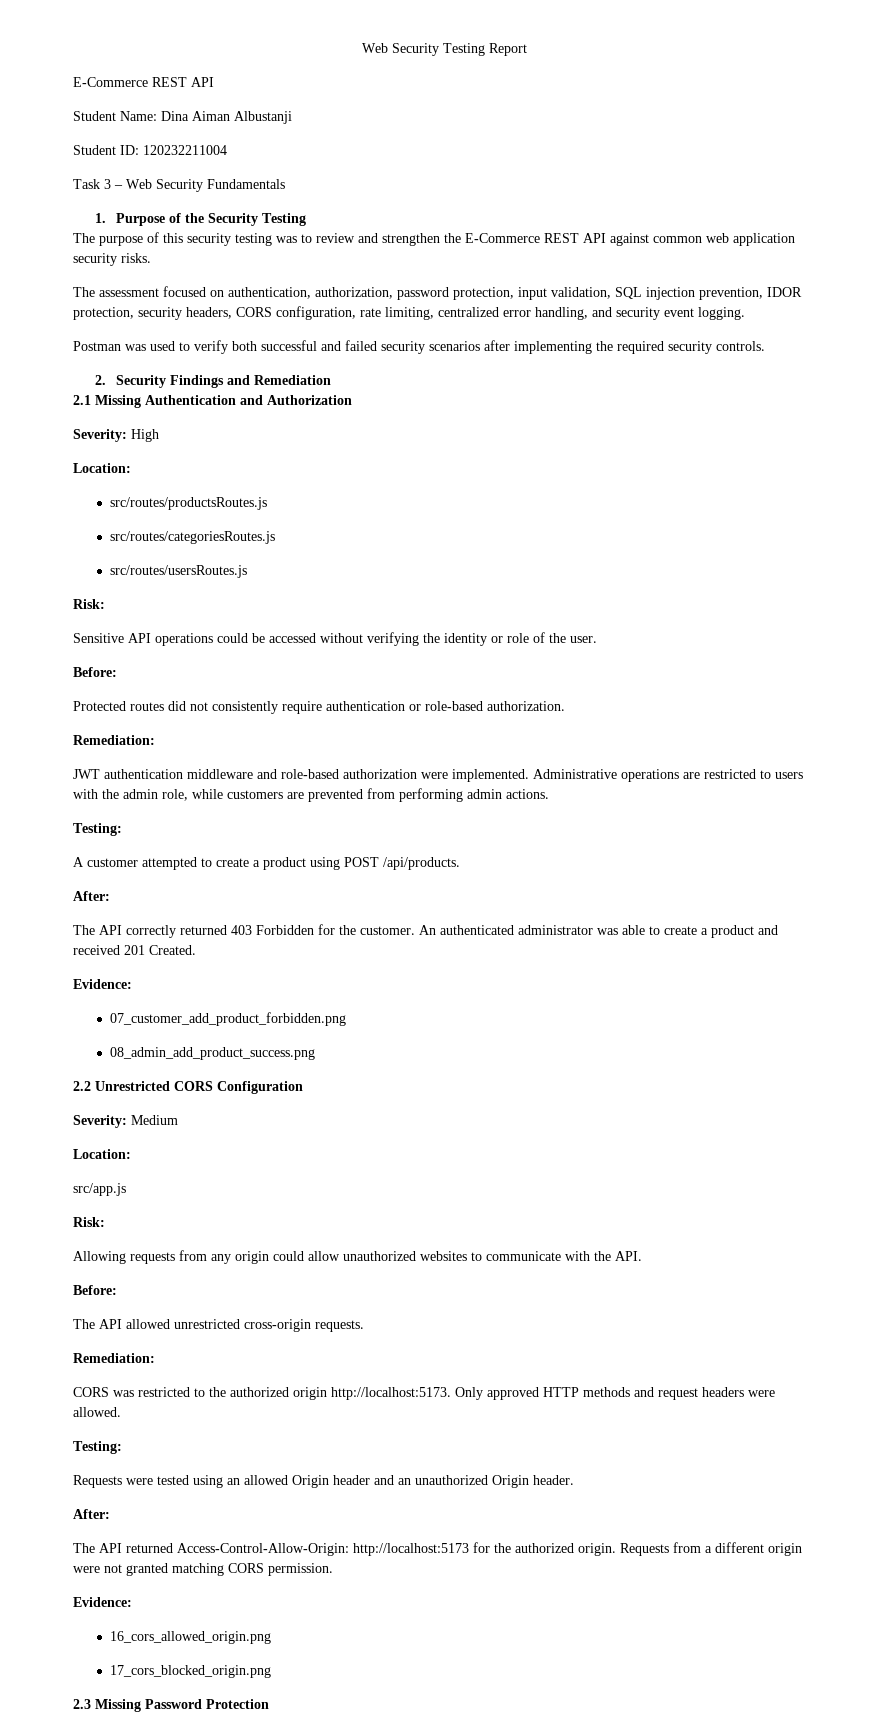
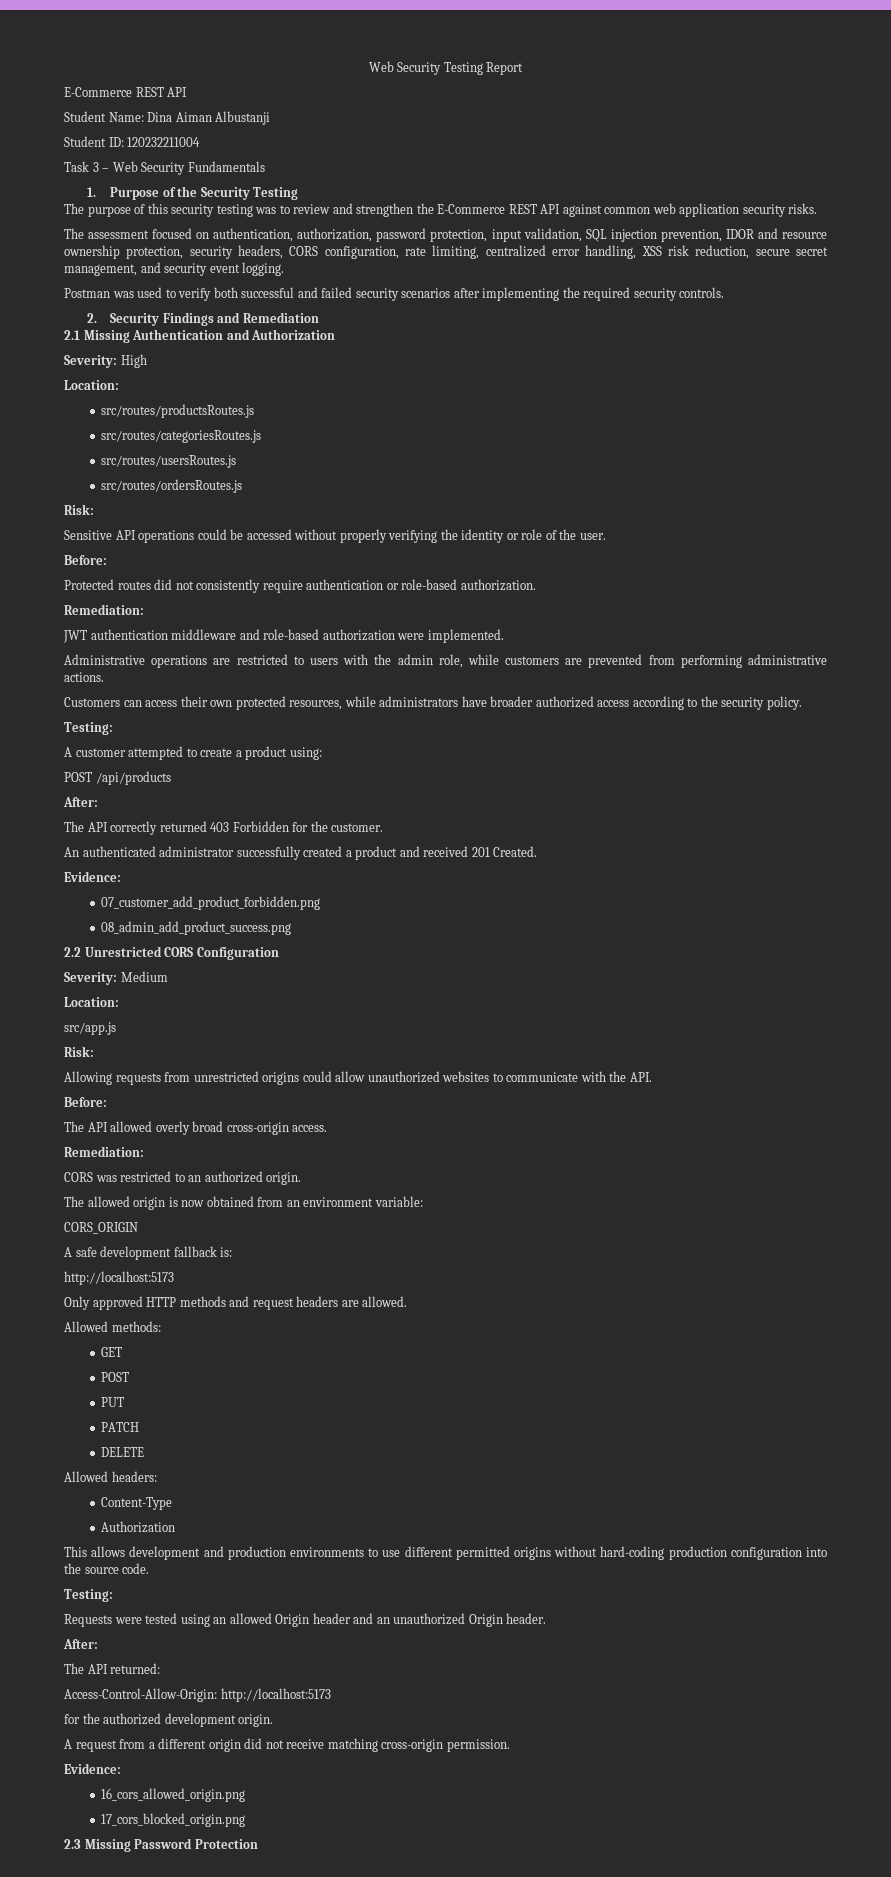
(802, 292) none -> [757,228,828,239] [64,245,120,259] and resource ownership
(588, 313) none -> [641,245,829,259] [64,264,137,276] XSS risk reduction, secure secret management,
(248, 571) none -> [101,479,243,493] // src/routes/ordersRoutes.js
(363, 638) none -> [339,529,387,543] properly
(529, 775) none -> (504, 636) //
[467,789,502,799] admin -> [748,654,827,665] administrative
(549, 794) none -> [64,696,802,710] // Customers can access their own protected resources, while administrators have broader authorized access according to the security policy.
[310,857,460,870] using POST /api/products. -> [289,747,322,760] [64,771,171,785] using: // POST /api/products
(415, 930) none -> (384, 827) //
[597,925,697,935] was able to create -> [236,846,343,860] successfully created
[211,1251,269,1264] any origin -> [193,1071,300,1085] unrestricted origins
[174,1319,364,1332] unrestricted cross-origin requests. -> [155,1121,328,1135] overly broad cross-origin access.
[209,1387,451,1400] the authorized origin http://localhost:5173. -> [188,1171,302,1185] [64,1196,423,1210] [64,1222,138,1234] [64,1246,233,1260] [64,1271,174,1285] an authorized origin. // The allowed origin is now obtained from an environment variable: // CORS_ORIGIN // A safe development fallback is: // http://localhost:5173 //
[748,1390,775,1397] were -> [341,1300,359,1307] are
(121, 1412) none -> [64,1321,161,1332] [101,1347,123,1357] [101,1372,130,1382] [101,1397,125,1407] [101,1422,140,1432] [101,1447,145,1457] [64,1471,157,1482] [101,1497,173,1510] [101,1521,176,1533] [64,1546,828,1560] [64,1563,150,1574] // Allowed methods: // GET // POST // PUT // PATCH // DELETE // Allowed headers: // Content-Type // Authorization // This allows development and production environments to use different permitted origins without hard-coding production configuration into the source code.
[126,1543,173,1553] returned -> [110,1663,161,1674] returned: //
(469, 1549) none -> (331, 1695) //
[578,1543,669,1556] origin. Requests -> [164,1713,274,1727] [64,1739,117,1752] development origin. // A request
[73,1563,264,1576] were not granted matching CORS -> [244,1738,444,1752] did not receive matching cross-origin

